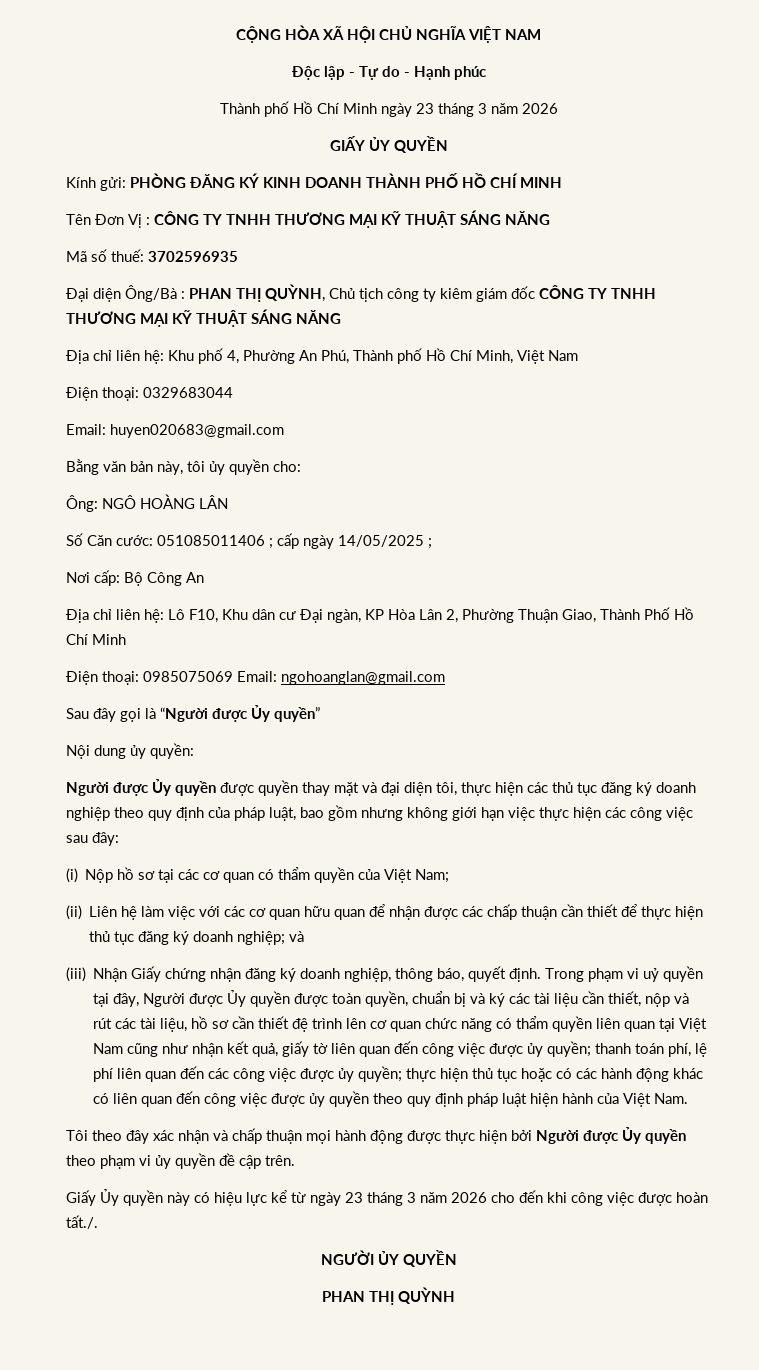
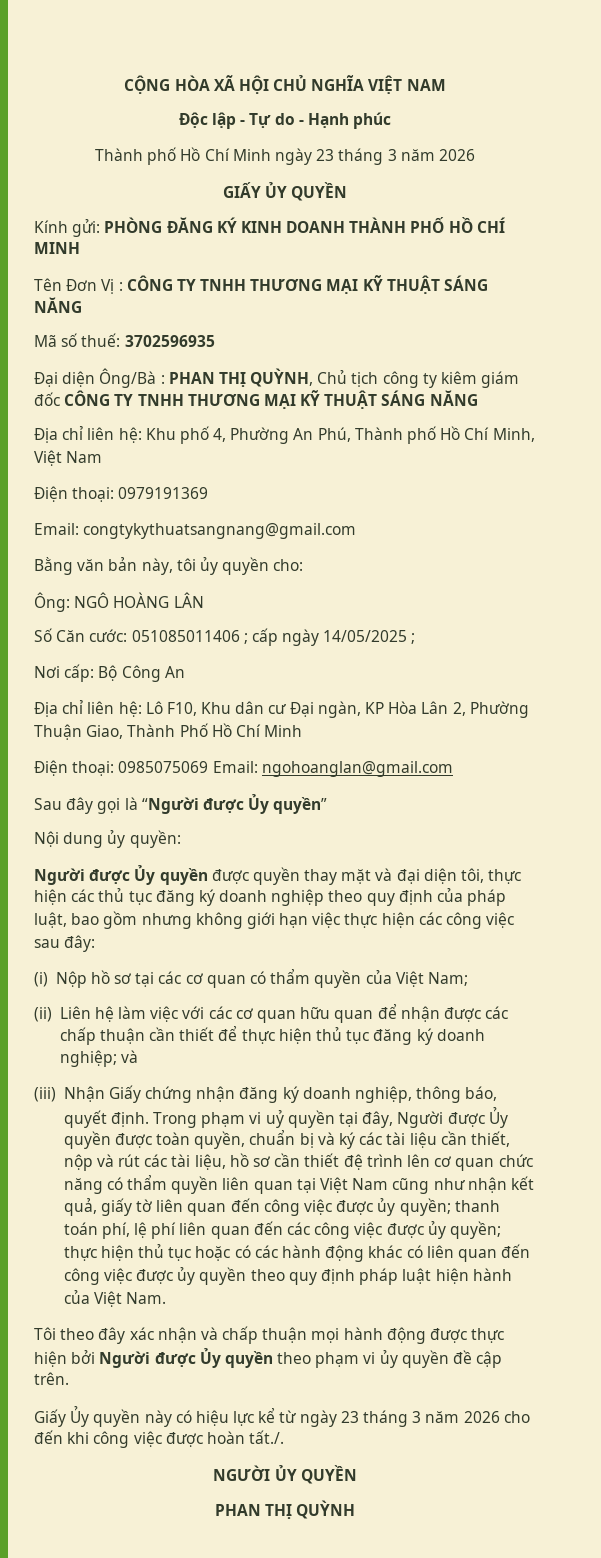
[143,387,233,398] [66,424,284,438] 0329683044 // Email: huyen020683@gmail.com -> [118,487,209,499] [34,523,357,539] 0979191369 // Email: congtykythuatsangnang@gmail.com

